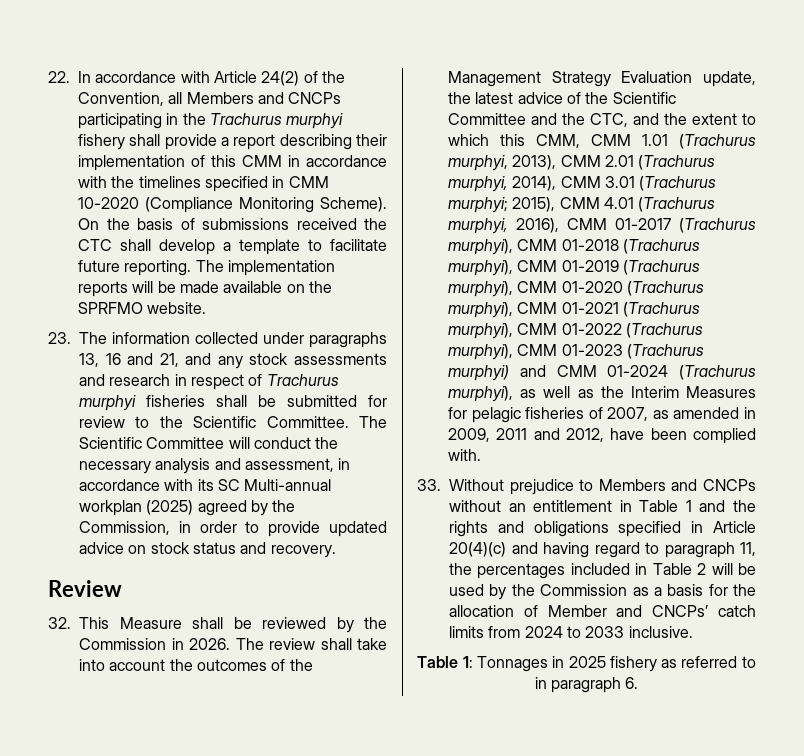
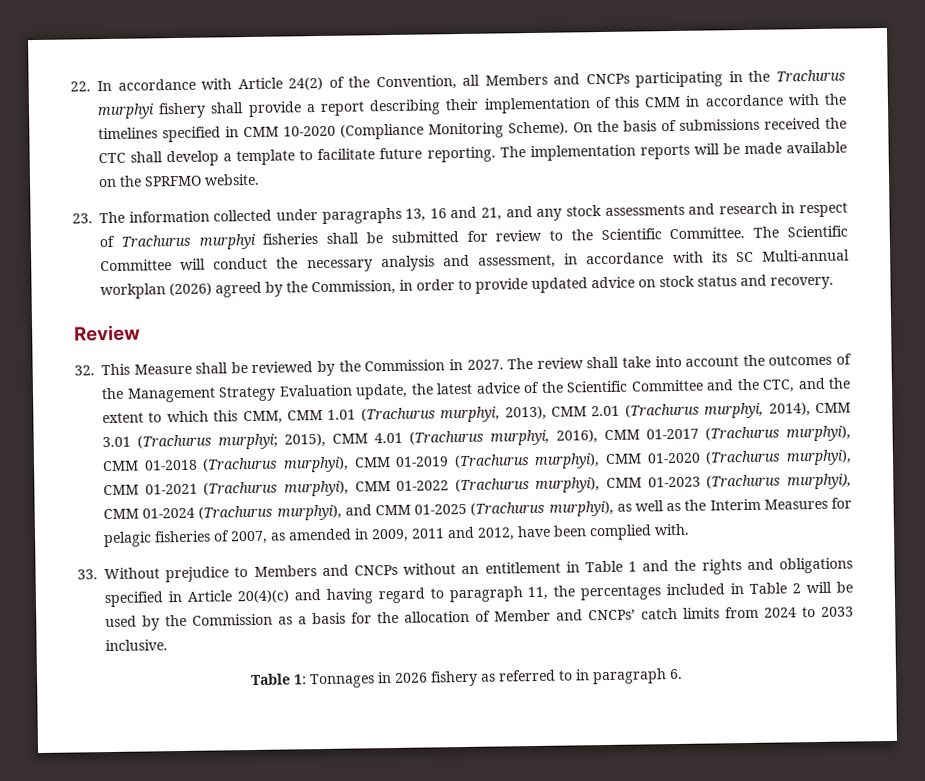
[146,500,194,515] (2025) -> [169,282,212,297] (2026)
[189,638,230,650] 2026. -> [466,359,504,370] 2027.
[448,365,509,381] murphyi) -> [786,473,852,490] [103,504,342,521] murphyi), CMM 01-2024 (Trachurus murphyi),
[607,365,669,377] 01-2024 -> [414,503,468,515] 01-2025
[568,656,606,668] 2025 -> [394,672,428,683] 2026

